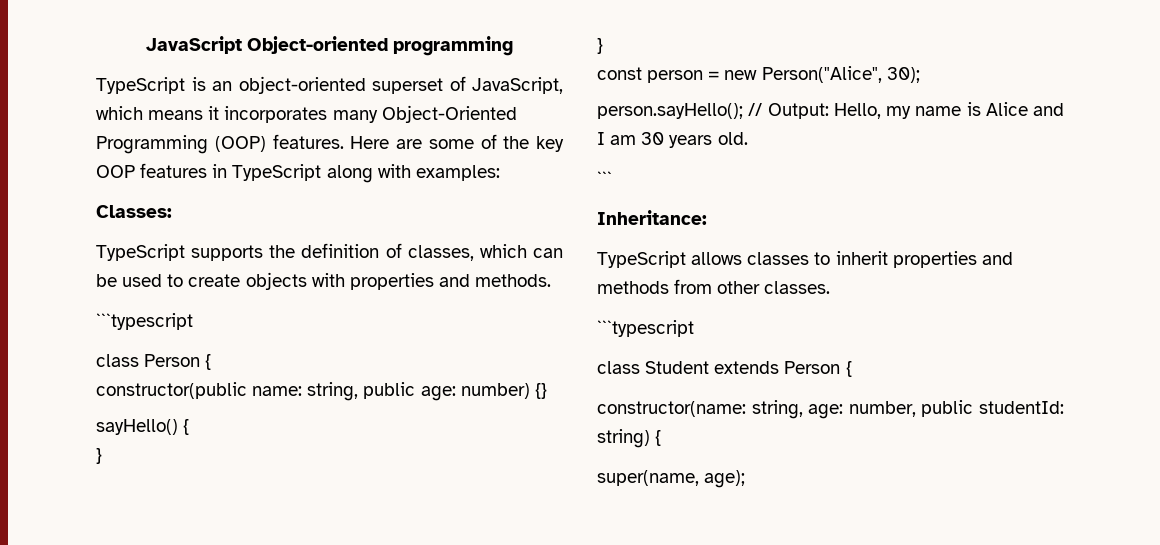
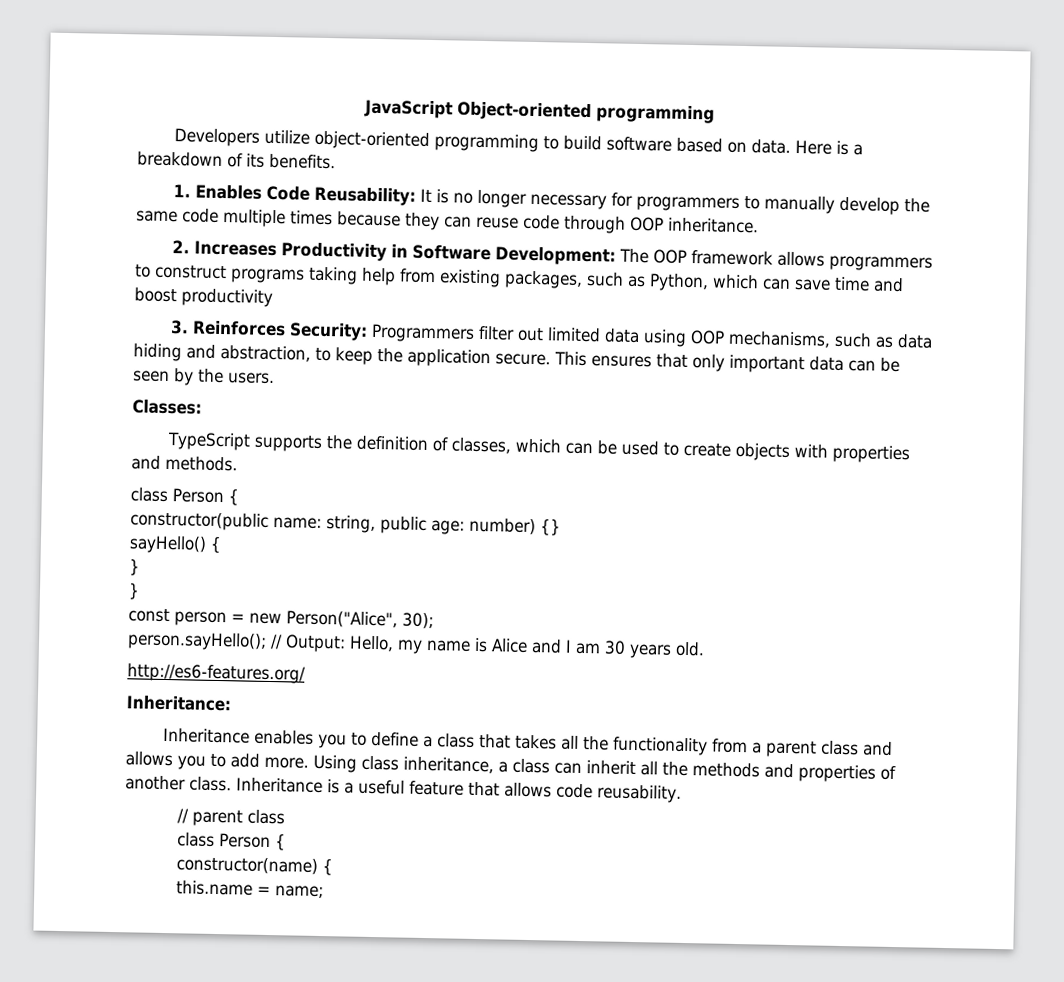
[96,76,563,94] [96,105,517,123] [96,134,564,154] [96,163,500,183] TypeScript is an object-oriented superset of JavaScript, which means it incorporates many Object-Oriented Programming (OOP) features. Here are some of the key OOP features in TypeScript along with examples: -> [174,128,864,156] [137,151,336,170] [173,184,931,216] [136,208,759,234] [172,240,934,272] [135,264,904,293] [134,287,273,307] [170,320,934,349] [133,343,900,374] [133,368,275,386] Developers utilize object-oriented programming to build software based on data. Here is a breakdown of its benefits. // 1. Enables Code Reusability: It is no longer necessary for programmers to manually develop the same code multiple times because they can reuse code through OOP inheritance. // 2. Increases Productivity in Software Development: The OOP framework allows programmers to construct programs taking help from existing packages, such as Python, which can save time and boost productivity // 3. Reinforces Security: Programmers filter out limited data using OOP mechanisms, such as data hiding and abstraction, to keep the application secure. This ensures that only important data can be seen by the users.
[96,313,193,330] // ```typescript -> (238, 463) none
[597,171,612,185] ``` -> [127,663,306,684] http://es6-features.org/
[597,251,1013,268] [597,279,831,294] [597,320,694,337] [597,361,852,377] [597,400,1064,419] [597,429,662,448] [597,470,746,488] TypeScript allows classes to inherit properties and methods from other classes. // ```typescript // class Student extends Person { // constructor(name: string, age: number, public studentId: string) { // super(name, age); -> [163,727,894,758] [125,751,896,783] [125,775,682,803] [177,808,286,827] [177,832,287,851] [176,856,334,876] [176,880,325,899] Inheritance enables you to define a class that takes all the functionality from a parent class and allows you to add more. Using class inheritance, a class can inherit all the methods and properties of another class. Inheritance is a useful feature that allows code reusability. // // parent class // class Person { // constructor(name) { // this.name = name;

